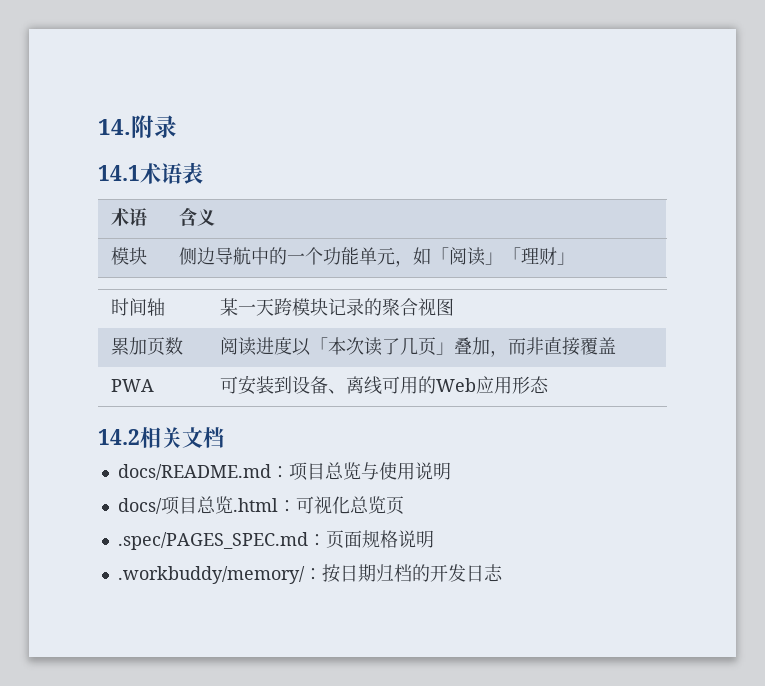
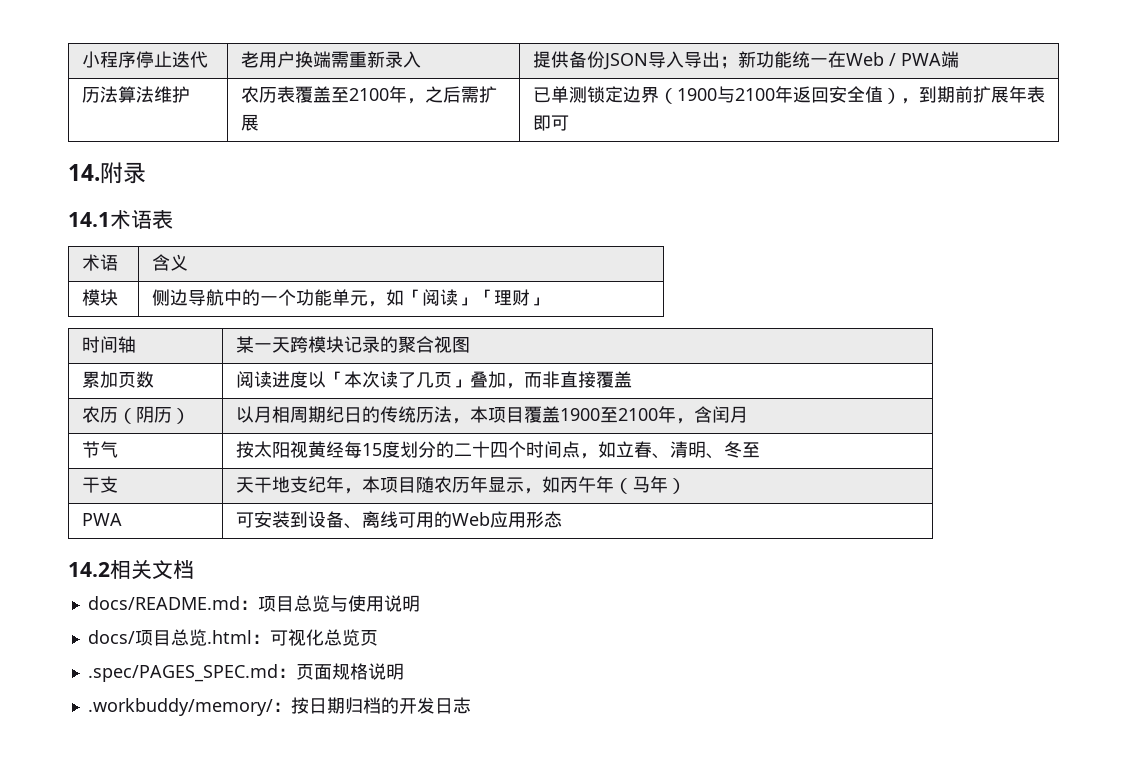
(98, 127) none -> [81,51,208,68] [240,51,421,68] [532,51,959,70] [81,86,190,103] [240,86,497,104] [240,114,259,131] [532,86,1045,104] [532,115,569,131] 小程序停止迭代 | 老用户换端需重新录入 | 提供备份JSON导入导出；新功能统一在Web / PWA端 // 历法算法维护 | 农历表覆盖至2100年，之后需扩展 | 已单测锁定边界（1900与2100年返回安全值），到期前扩展年表即可 //
(616, 345) none -> [81,406,190,424] [235,406,748,424] [81,441,118,458] [235,441,760,459] [81,476,118,493] [235,476,686,494] // 农历（阴历） | 以月相周期纪日的传统历法，本项目覆盖1900至2100年，含闰月 // 节气 | 按太阳视黄经每15度划分的二十四个时间点，如立春、清明、冬至 // 干支 | 天干地支纪年，本项目随农历年显示，如丙午年（马年）

